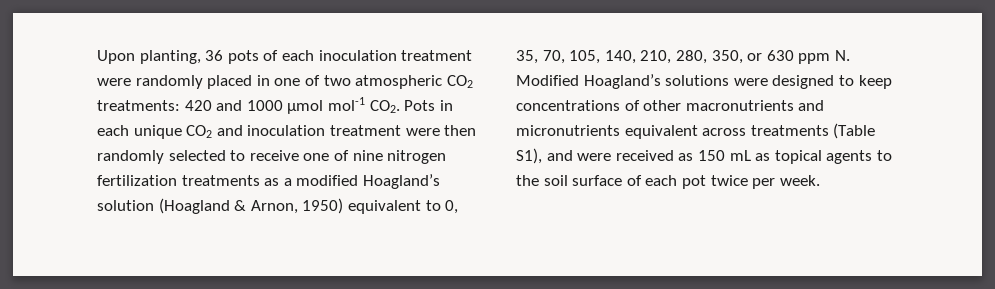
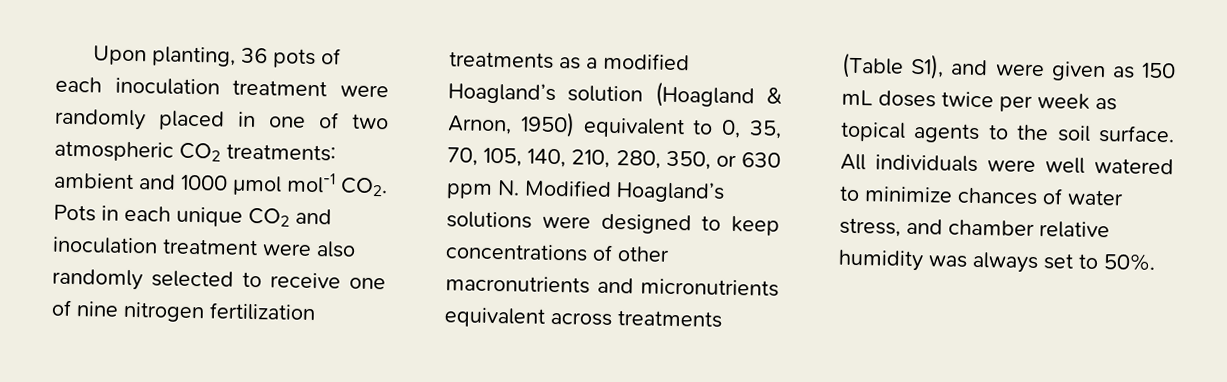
[184,100,212,111] 420 -> [53,172,134,190] ambient
[444,125,477,136] then -> [316,241,356,258] also
[615,150,674,161] received -> [1050,61,1106,82] given
(751, 155) none -> [878,90,1090,112] doses twice per week
[572,175,820,189] surface of each pot twice per week. -> [1098,125,1175,144] [840,153,1174,175] [839,185,1124,206] [839,217,1110,239] [838,249,1156,274] surface. All individuals were well watered to minimize chances of water stress, and chamber relative humidity was always set to 50%.

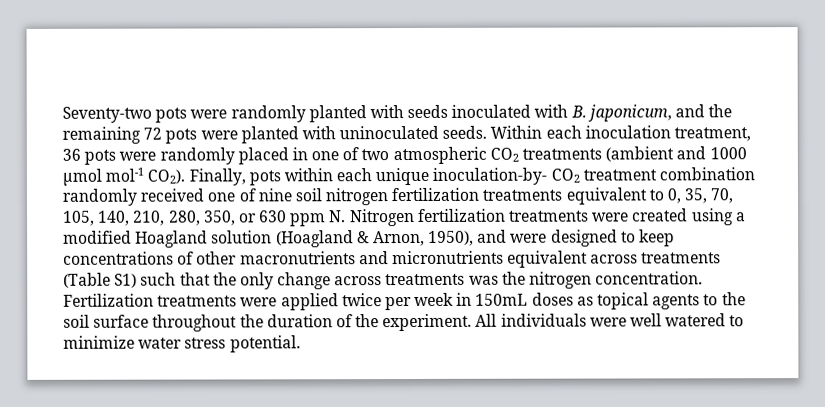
[92,45,341,69] [55,76,328,97] Upon planting, 36 pots of each inoculation treatment -> [62,104,733,123] [62,125,752,144] [62,148,117,165] Seventy-two pots were randomly planted with seeds inoculated with B. japonicum, and the remaining 72 pots were planted with uninoculated seeds. Within each inoculation treatment, 36 pots
[226,143,336,162] [53,172,134,190] treatments: ambient -> [522,146,675,162] treatments (ambient
[340,177,388,197] [53,204,332,227] [52,236,356,258] [52,268,341,291] CO2. Pots in each unique CO2 and inoculation treatment were also randomly selected to receive -> [147,167,756,186] [62,188,205,206] CO2). Finally, pots within each unique inoculation-by- CO2 treatment combination randomly received
(119, 309) none -> [294,188,322,202] soil
[559,52,690,71] [448,81,782,109] [447,111,575,138] as a modified Hoagland’s solution (Hoagland & Arnon, 1950) -> (563, 195) none
[524,179,725,203] [446,211,532,229] Modified Hoagland’s solutions -> [349,208,746,227] [63,229,508,248] Nitrogen fertilization treatments were created using a modified Hoagland solution (Hoagland & Arnon, 1950), and
[910,53,1176,82] [841,89,1090,112] S1), and were given as 150 mL doses twice per week -> [114,271,704,290] [63,292,574,311] S1) such that the only change across treatments was the nitrogen concentration. Fertilization treatments were applied twice per week in 150mL doses
[1098,125,1175,144] surface. -> [93,313,473,332] surface throughout the duration of the experiment.
[957,187,1124,206] [839,217,1110,239] [838,249,1156,274] chances of water stress, and chamber relative humidity was always set to 50%. -> [138,335,301,353] water stress potential.

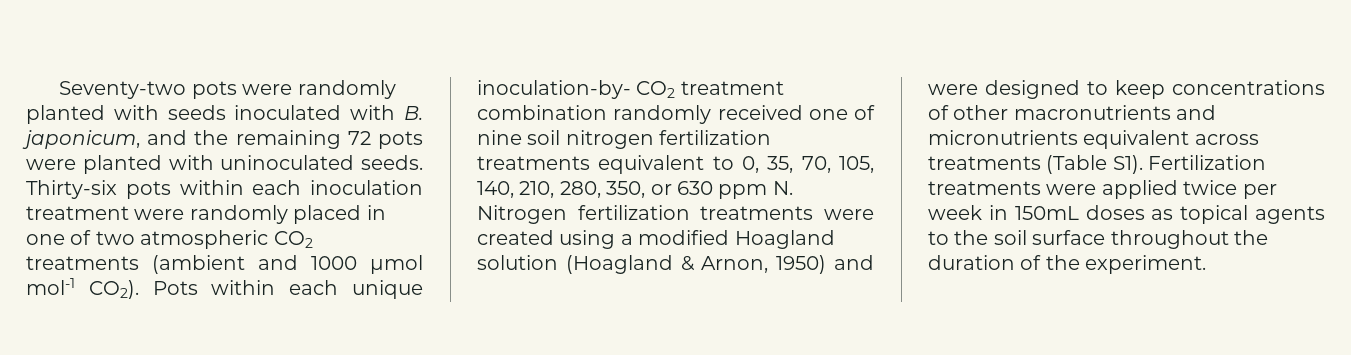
[490,125,752,142] [62,148,117,165] Within each inoculation treatment, 36 pots -> [26,180,423,199] [26,206,129,220] Thirty-six pots within each inoculation treatment
[188,168,281,186] Finally, pots -> [152,281,198,295] Pots
[428,230,475,246] 1950), -> [776,255,827,274] 1950)
[114,271,704,290] S1) such that the only change across treatments was the nitrogen concentration. -> [1112,155,1143,174] S1).
[475,313,745,327] [63,335,301,353] All individuals were well watered to minimize water stress potential. -> (1207, 264) none

